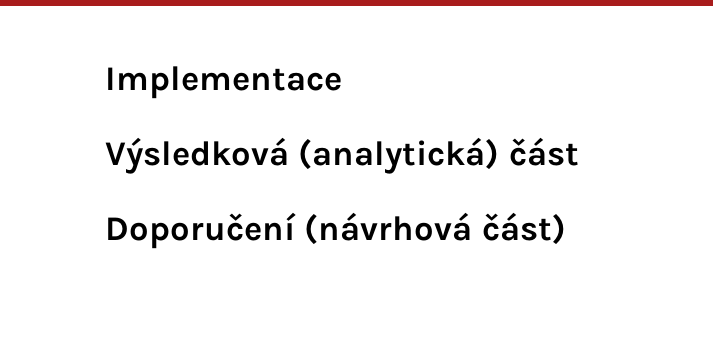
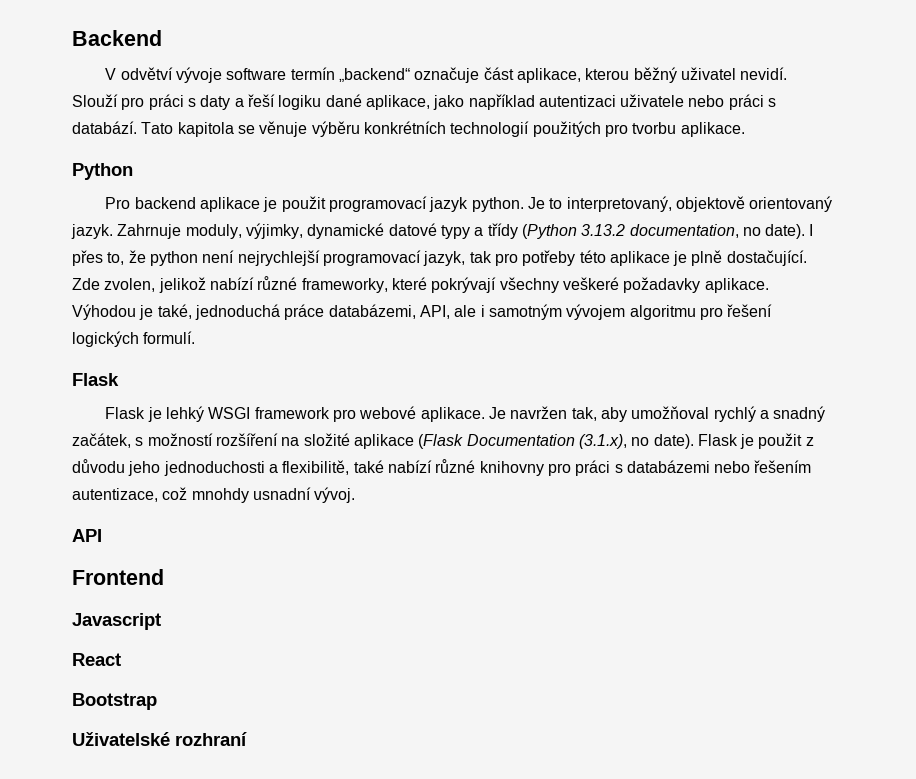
[105,66,342,99] [105,137,579,174] [105,212,566,249] Implementace // Výsledková (analytická) část // Doporučení (návrhová část) -> [72,30,162,46] [105,67,788,83] [72,94,777,110] [72,121,745,137] [72,163,133,180] [105,196,833,212] [71,223,814,239] [72,250,807,266] [72,276,769,293] [72,304,773,320] [72,331,196,347] [72,373,119,386] [105,406,826,422] [72,433,814,449] [72,459,812,476] [72,487,356,503] [72,529,102,542] [72,569,164,585] [72,613,161,630] [72,653,121,666] [72,693,157,710] [72,732,247,746] Backend // V odvětví vývoje software termín „backend“ označuje část aplikace, kterou běžný uživatel nevidí. Slouží pro práci s daty a řeší logiku dané aplikace, jako například autentizaci uživatele nebo práci s databází. Tato kapitola se věnuje výběru konkrétních technologií použitých pro tvorbu aplikace. // Python // Pro backend aplikace je použit programovací jazyk python. Je to interpretovaný, objektově orientovaný jazyk. Zahrnuje moduly, výjimky, dynamické datové typy a třídy (Python 3.13.2 documentation, no date). I přes to, že python není nejrychlejší programovací jazyk, tak pro potřeby této aplikace je plně dostačující. Zde zvolen, jelikož nabízí různé frameworky, které pokrývají všechny veškeré požadavky aplikace. Výhodou je také, jednoduchá práce databázemi, API, ale i samotným vývojem algoritmu pro řešení logických formulí. // Flask // Flask je lehký WSGI framework pro webové aplikace. Je navržen tak, aby umožňoval rychlý a snadný začátek, s možností rozšíření na složité aplikace (Flask Documentation (3.1.x), no date). Flask je použit z důvodu jeho jednoduchosti a flexibilitě, také nabízí různé knihovny pro práci s databázemi nebo řešením autentizace, což mnohdy usnadní vývoj. // API // Frontend // Javascript // React // Bootstrap // Uživatelské rozhraní

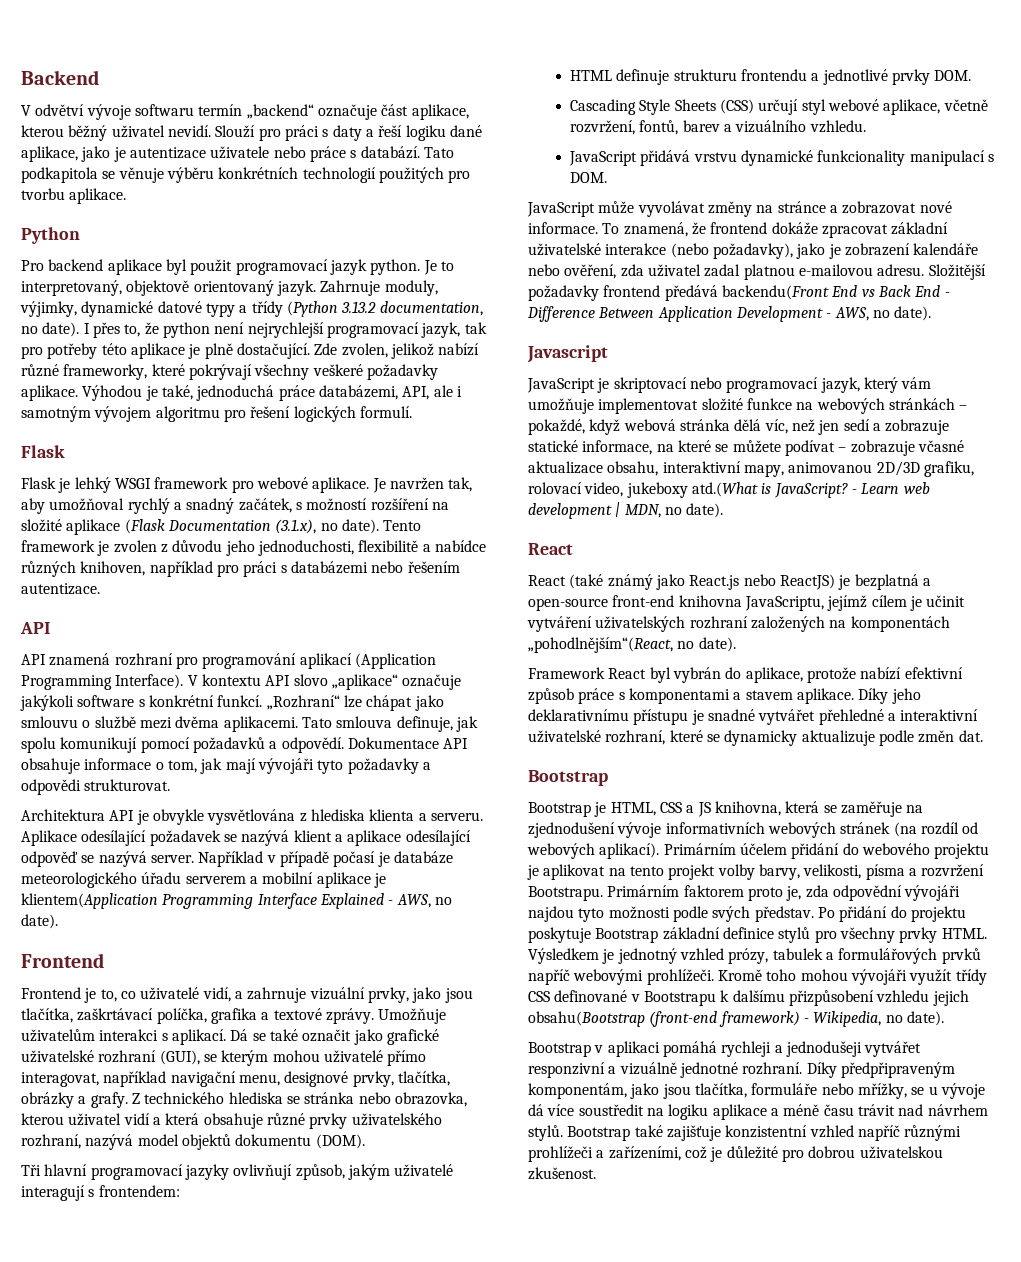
[226,68,287,80] software -> [134,104,194,116] softwaru
[468,94,616,110] například autentizaci -> [113,147,206,162] je autentizace
[728,94,764,110] práci -> [309,146,346,162] práce
[177,122,234,137] kapitola -> [21,167,98,183] podkapitola
[263,197,278,212] je -> [165,259,187,275] byl
[697,433,814,449] [72,459,544,476] Flask je použit z důvodu jeho jednoduchosti a flexibilitě, také nabízí různé knihovny -> [383,520,422,531] [21,540,486,556] [21,561,213,577] Tento framework je zvolen z důvodu jeho jednoduchosti, flexibilitě a nabídce různých knihoven, například
[72,487,356,503] [72,529,102,542] [72,569,164,585] [72,613,161,630] [72,653,121,666] [72,693,157,710] [72,732,247,746] autentizace, což mnohdy usnadní vývoj. // API // Frontend // Javascript // React // Bootstrap // Uživatelské rozhraní -> [21,583,100,595] [20,622,50,634] [21,653,436,669] [21,674,462,690] [20,695,444,711] [21,716,478,732] [21,737,469,753] [21,758,431,774] [21,779,171,795] [21,809,483,825] [21,830,471,846] [21,851,453,867] [21,872,386,888] [21,893,452,909] [21,914,58,929] [21,953,104,968] [21,987,473,1003] [21,1008,447,1024] [21,1029,439,1045] [21,1050,427,1066] [21,1071,450,1087] [21,1092,467,1108] [21,1113,442,1129] [21,1134,365,1150] [21,1164,454,1180] [21,1185,180,1201] [570,69,972,85] [570,99,988,115] [570,120,866,135] [569,150,995,166] [570,172,608,183] [527,201,952,217] [528,222,949,238] [528,243,979,259] [528,264,986,280] [528,285,950,301] [527,306,932,322] [527,345,608,363] [527,377,932,393] [528,398,968,414] [528,419,950,435] [528,440,964,456] [528,461,974,477] [528,482,930,498] [528,502,724,519] [528,543,573,555] [528,574,931,590] [528,595,966,611] [527,616,950,632] [528,637,736,653] [528,667,963,683] [528,688,921,704] [528,709,979,725] [528,730,983,746] [528,770,608,786] [528,801,924,817] [528,822,979,838] [527,843,990,859] [527,864,985,880] [528,885,961,901] [528,906,966,922] [528,927,987,943] [528,948,981,964] [528,969,987,985] [528,990,969,1006] [528,1011,944,1027] [528,1041,922,1057] [528,1062,955,1078] [528,1083,985,1099] [528,1104,988,1120] [528,1125,962,1141] [528,1146,943,1162] [528,1167,596,1180] autentizace. // API // API znamená rozhraní pro programování aplikací (Application Programming Interface). V kontextu API slovo „aplikace“ označuje jakýkoli software s konkrétní funkcí. „Rozhraní“ lze chápat jako smlouvu o službě mezi dvěma aplikacemi. Tato smlouva definuje, jak spolu komunikují pomocí požadavků a odpovědí. Dokumentace API obsahuje informace o tom, jak mají vývojáři tyto požadavky a odpovědi strukturovat. // Architektura API je obvykle vysvětlována z hlediska klienta a serveru. Aplikace odesílající požadavek se nazývá klient a aplikace odesílající odpověď se nazývá server. Například v případě počasí je databáze meteorologického úřadu serverem a mobilní aplikace je klientem(Application Programming Interface Explained - AWS, no date). // Frontend // Frontend je to, co uživatelé vidí, a zahrnuje vizuální prvky, jako jsou tlačítka, zaškrtávací políčka, grafika a textové zprávy. Umožňuje uživatelům interakci s aplikací. Dá se také označit jako grafické uživatelské rozhraní (GUI), se kterým mohou uživatelé přímo interagovat, například navigační menu, designové prvky, tlačítka, obrázky a grafy. Z technického hlediska se stránka nebo obrazovka, kterou uživatel vidí a která obsahuje různé prvky uživatelského rozhraní, nazývá model objektů dokumentu (DOM). // Tři hlavní programovací jazyky ovlivňují způsob, jakým uživatelé interagují s frontendem: // HTML definuje strukturu frontendu a jednotlivé prvky DOM. // Cascading Style Sheets (CSS) určují styl webové aplikace, včetně rozvržení, fontů, barev a vizuálního vzhledu. // JavaScript přidává vrstvu dynamické funkcionality manipulací s DOM. // JavaScript může vyvolávat změny na stránce a zobrazovat nové informace. To znamená, že frontend dokáže zpracovat základní uživatelské interakce (nebo požadavky), jako je zobrazení kalendáře nebo ověření, zda uživatel zadal platnou e-mailovou adresu. Složitější požadavky frontend předává backendu(Front End vs Back End - Difference Between Application Development - AWS, no date). // Javascript // JavaScript je skriptovací nebo programovací jazyk, který vám umožňuje implementovat složité funkce na webových stránkách – pokaždé, když webová stránka dělá víc, než jen sedí a zobrazuje statické informace, na které se můžete podívat – zobrazuje včasné aktualizace obsahu, interaktivní mapy, animovanou 2D/3D grafiku, rolovací video, jukeboxy atd.(What is JavaScript? - Learn web development | MDN, no date). // React // React (také známý jako React.js nebo ReactJS) je bezplatná a open-source front-end knihovna JavaScriptu, jejímž cílem je učinit vytváření uživatelských rozhraní založených na komponentách „pohodlnějším“(React, no date). // Framework React byl vybrán do aplikace, protože nabízí efektivní způsob práce s komponentami a stavem aplikace. Díky jeho deklarativnímu přístupu je snadné vytvářet přehledné a interaktivní uživatelské rozhraní, které se dynamicky aktualizuje podle změn dat. // Bootstrap // Bootstrap je HTML, CSS a JS knihovna, která se zaměřuje na zjednodušení vývoje informativních webových stránek (na rozdíl od webových aplikací). Primárním účelem přidání do webového projektu je aplikovat na tento projekt volby barvy, velikosti, písma a rozvržení Bootstrapu. Primárním faktorem proto je, zda odpovědní vývojáři najdou tyto možnosti podle svých představ. Po přidání do projektu poskytuje Bootstrap základní definice stylů pro všechny prvky HTML. Výsledkem je jednotný vzhled prózy, tabulek a formulářových prvků napříč webovými prohlížeči. Kromě toho mohou vývojáři využít třídy CSS definované v Bootstrapu k dalšímu přizpůsobení vzhledu jejich obsahu(Bootstrap (front-end framework) - Wikipedia, no date). // Bootstrap v aplikaci pomáhá rychleji a jednodušeji vytvářet responzivní a vizuálně jednotné rozhraní. Díky předpřipraveným komponentám, jako jsou tlačítka, formuláře nebo mřížky, se u vývoje dá více soustředit na logiku aplikace a méně času trávit nad návrhem stylů. Bootstrap také zajišťuje konzistentní vzhled napříč různými prohlížeči a zařízeními, což je důležité pro dobrou uživatelskou zkušenost.

